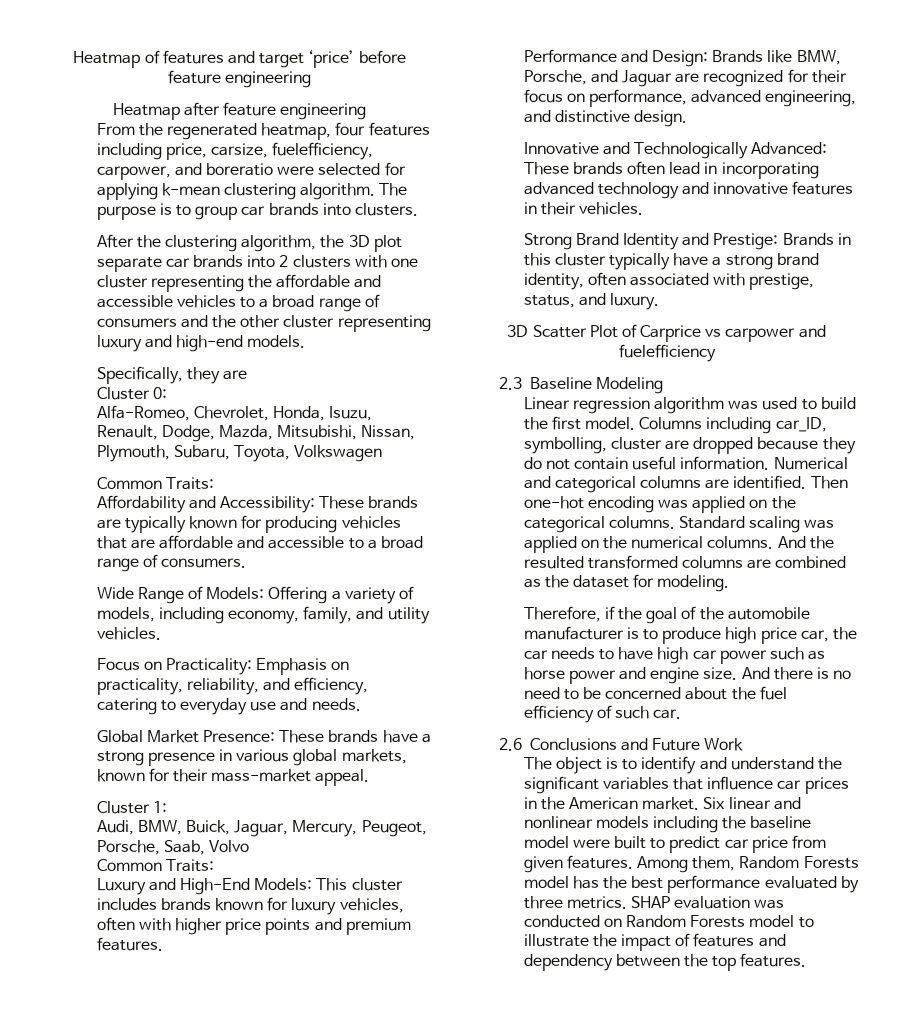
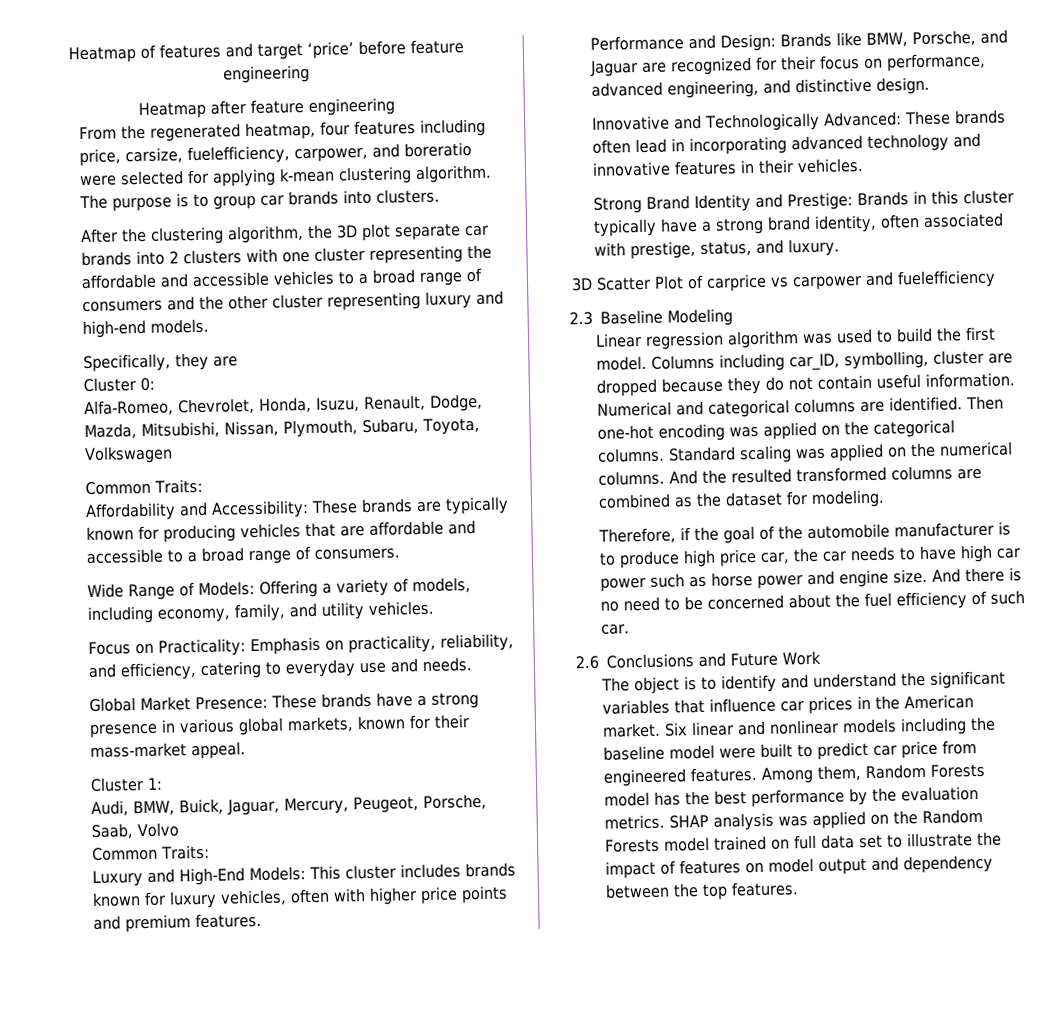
[640,325,702,342] Carprice -> [705,273,767,292] carprice
[523,856,563,873] given -> [602,768,687,787] engineered
[764,876,859,893] [523,896,785,909] [523,915,795,928] evaluated by three metrics. SHAP evaluation was conducted on Random Forests model -> [848,785,979,806] [603,808,983,831] [604,834,883,853] by the evaluation metrics. SHAP analysis was applied on the Random Forests model trained on full data set
(755, 940) none -> [744,857,867,875] on model output

